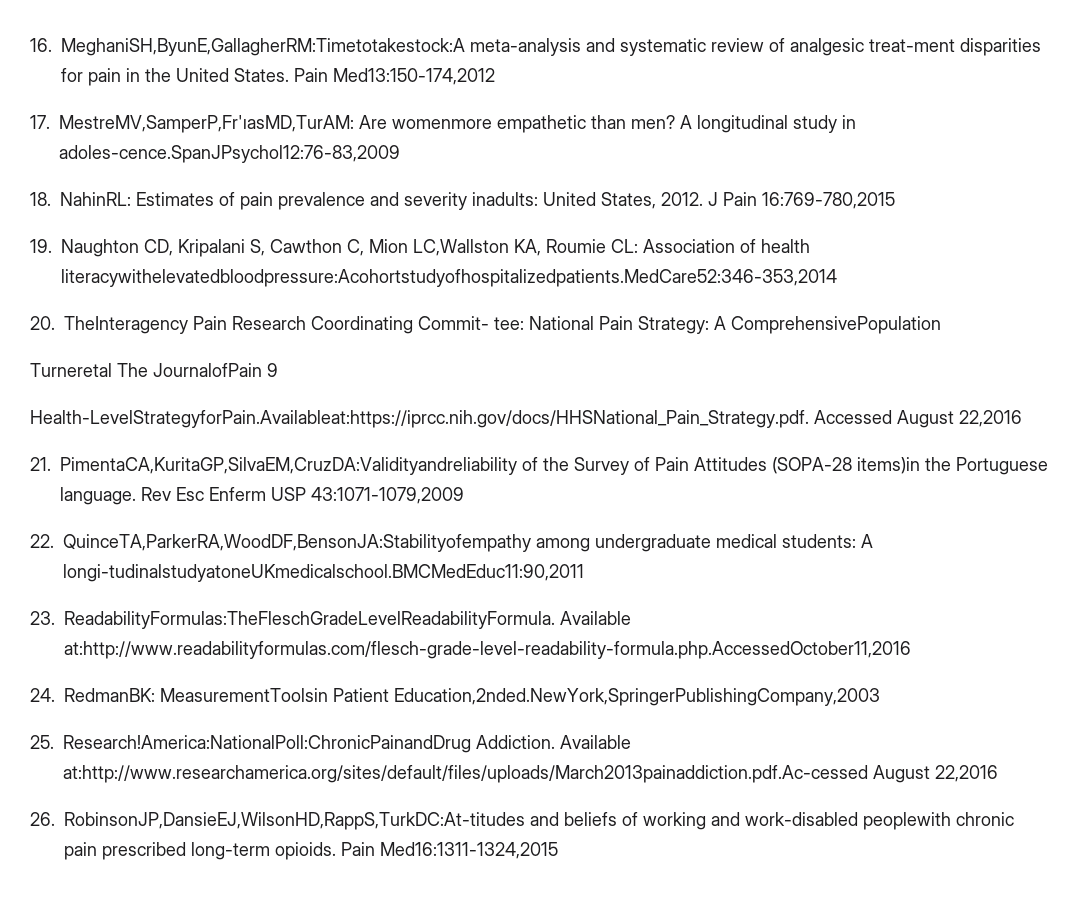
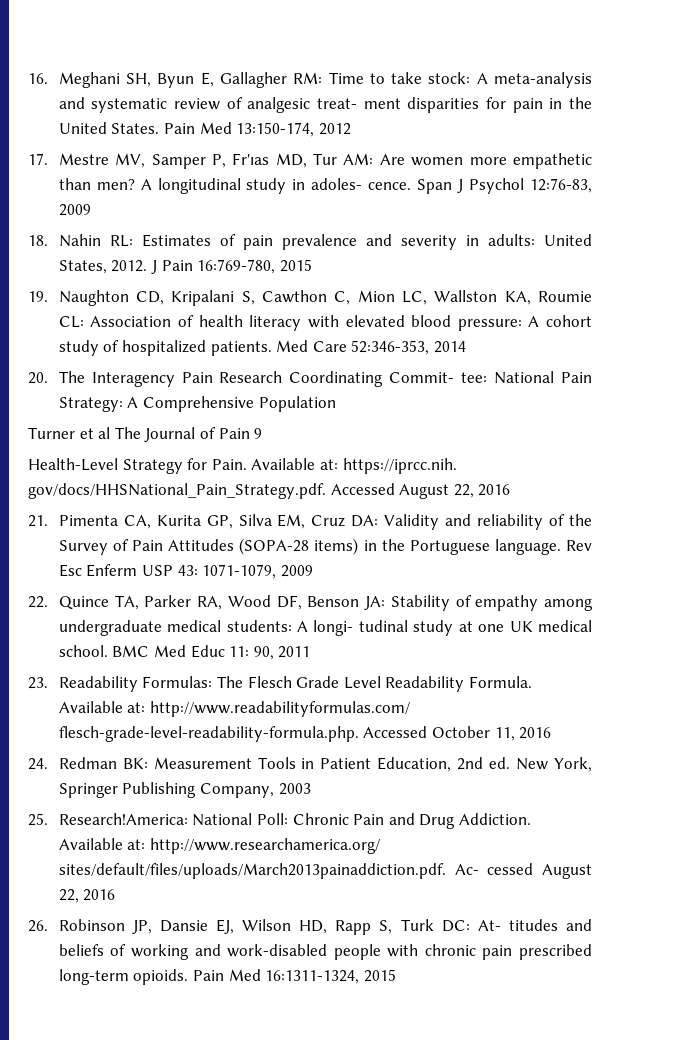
[61,38,465,56] MeghaniSH,ByunE,GallagherRM:Timetotakestock:A -> [58,72,488,88] Meghani SH, Byun E, Gallagher RM: Time to take stock: A
[869,39,955,52] treat-ment -> [317,98,401,109] treat- ment
[333,68,495,85] [30,115,492,133] Med13:150-174,2012 // 17. MestreMV,SamperP,Fr'ıasMD,TurAM: Are womenmore -> [199,122,351,137] [28,153,507,169] Med 13:150-174, 2012 // 17. Mestre MV, Samper P, Fr'ıas MD, Tur AM: Are women more
[59,145,400,163] adoles-cence.SpanJPsychol12:76-83,2009 -> [311,178,592,194] [58,204,91,216] adoles- cence. Span J Psychol 12:76-83, 2009
[60,192,131,206] NahinRL: -> [58,234,133,247] Nahin RL:
[472,192,538,206] inadults: -> [465,234,535,246] in adults:
[762,192,895,209] 16:769-780,2015 -> [197,259,312,274] 16:769-780, 2015
[413,239,509,256] LC,Wallston -> [402,290,498,305] LC, Wallston
[61,269,837,287] literacywithelevatedbloodpressure:Acohortstudyofhospitalizedpatients.MedCare52:346-353,2014 -> [249,315,592,331] [58,340,466,356] literacy with elevated blood pressure: A cohort study of hospitalized patients. Med Care 52:346-353, 2014
[64,316,188,334] TheInteragency -> [58,371,175,387] The Interagency
[731,316,941,334] [30,363,278,377] [30,410,1022,428] [30,457,517,475] ComprehensivePopulation // Turneretal The JournalofPain 9 // Health-LevelStrategyforPain.Availableat:https://iprcc.nih.gov/docs/HHSNational_Pain_Strategy.pdf. Accessed August 22,2016 // 21. PimentaCA,KuritaGP,SilvaEM,CruzDA:Validityandreliability -> [142,396,336,412] [28,427,263,442] [28,458,457,474] [28,483,511,499] [28,514,544,530] Comprehensive Population // Turner et al The Journal of Pain 9 // Health-Level Strategy for Pain. Available at: https://iprcc.nih. gov/docs/HHSNational_Pain_Strategy.pdf. Accessed August 22, 2016 // 21. Pimenta CA, Kurita GP, Silva EM, Cruz DA: Validity and reliability
[857,457,920,474] items)in -> [314,538,377,555] items) in
[311,487,464,504] [30,534,531,552] 43:1071-1079,2009 // 22. QuinceTA,ParkerRA,WoodDF,BensonJA:Stabilityofempathy -> [177,564,313,579] [28,595,539,611] 43: 1071-1079, 2009 // 22. Quince TA, Parker RA, Wood DF, Benson JA: Stability of empathy
[63,564,584,582] [30,611,631,629] [64,641,911,659] [30,688,880,706] [30,735,631,753] [63,765,998,783] [30,812,525,830] longi-tudinalstudyatoneUKmedicalschool.BMCMedEduc11:90,2011 // 23. ReadabilityFormulas:TheFleschGradeLevelReadabilityFormula. Available at:http://www.readabilityformulas.com/flesch-grade-level-readability-formula.php.AccessedOctober11,2016 // 24. RedmanBK: MeasurementToolsin Patient Education,2nded.NewYork,SpringerPublishingCompany,2003 // 25. Research!America:NationalPoll:ChronicPainandDrug Addiction. Available at:http://www.researchamerica.org/sites/default/files/uploads/March2013painaddiction.pdf.Ac-cessed August 22,2016 // 26. RobinsonJP,DansieEJ,WilsonHD,RappS,TurkDC:At-titudes -> [313,620,592,636] [58,645,311,660] [28,676,532,692] [58,701,410,717] [58,726,552,742] [28,757,592,772] [58,782,311,798] [28,813,531,829] [58,838,380,854] [58,863,592,879] [58,889,116,903] [28,919,558,935] longi- tudinal study at one UK medical school. BMC Med Educ 11: 90, 2011 // 23. Readability Formulas: The Flesch Grade Level Readability Formula. Available at: http://www.readabilityformulas.com/ flesch-grade-level-readability-formula.php. Accessed October 11, 2016 // 24. Redman BK: Measurement Tools in Patient Education, 2nd ed. New York, Springer Publishing Company, 2003 // 25. Research!America: National Poll: Chronic Pain and Drug Addiction. Available at: http://www.researchamerica.org/ sites/default/files/uploads/March2013painaddiction.pdf. Ac- cessed August 22, 2016 // 26. Robinson JP, Dansie EJ, Wilson HD, Rapp S, Turk DC: At- titudes
[863,812,951,830] peoplewith -> [333,944,419,960] people with
[380,842,558,859] Med16:1311-1324,2015 -> [228,969,396,984] Med 16:1311-1324, 2015

